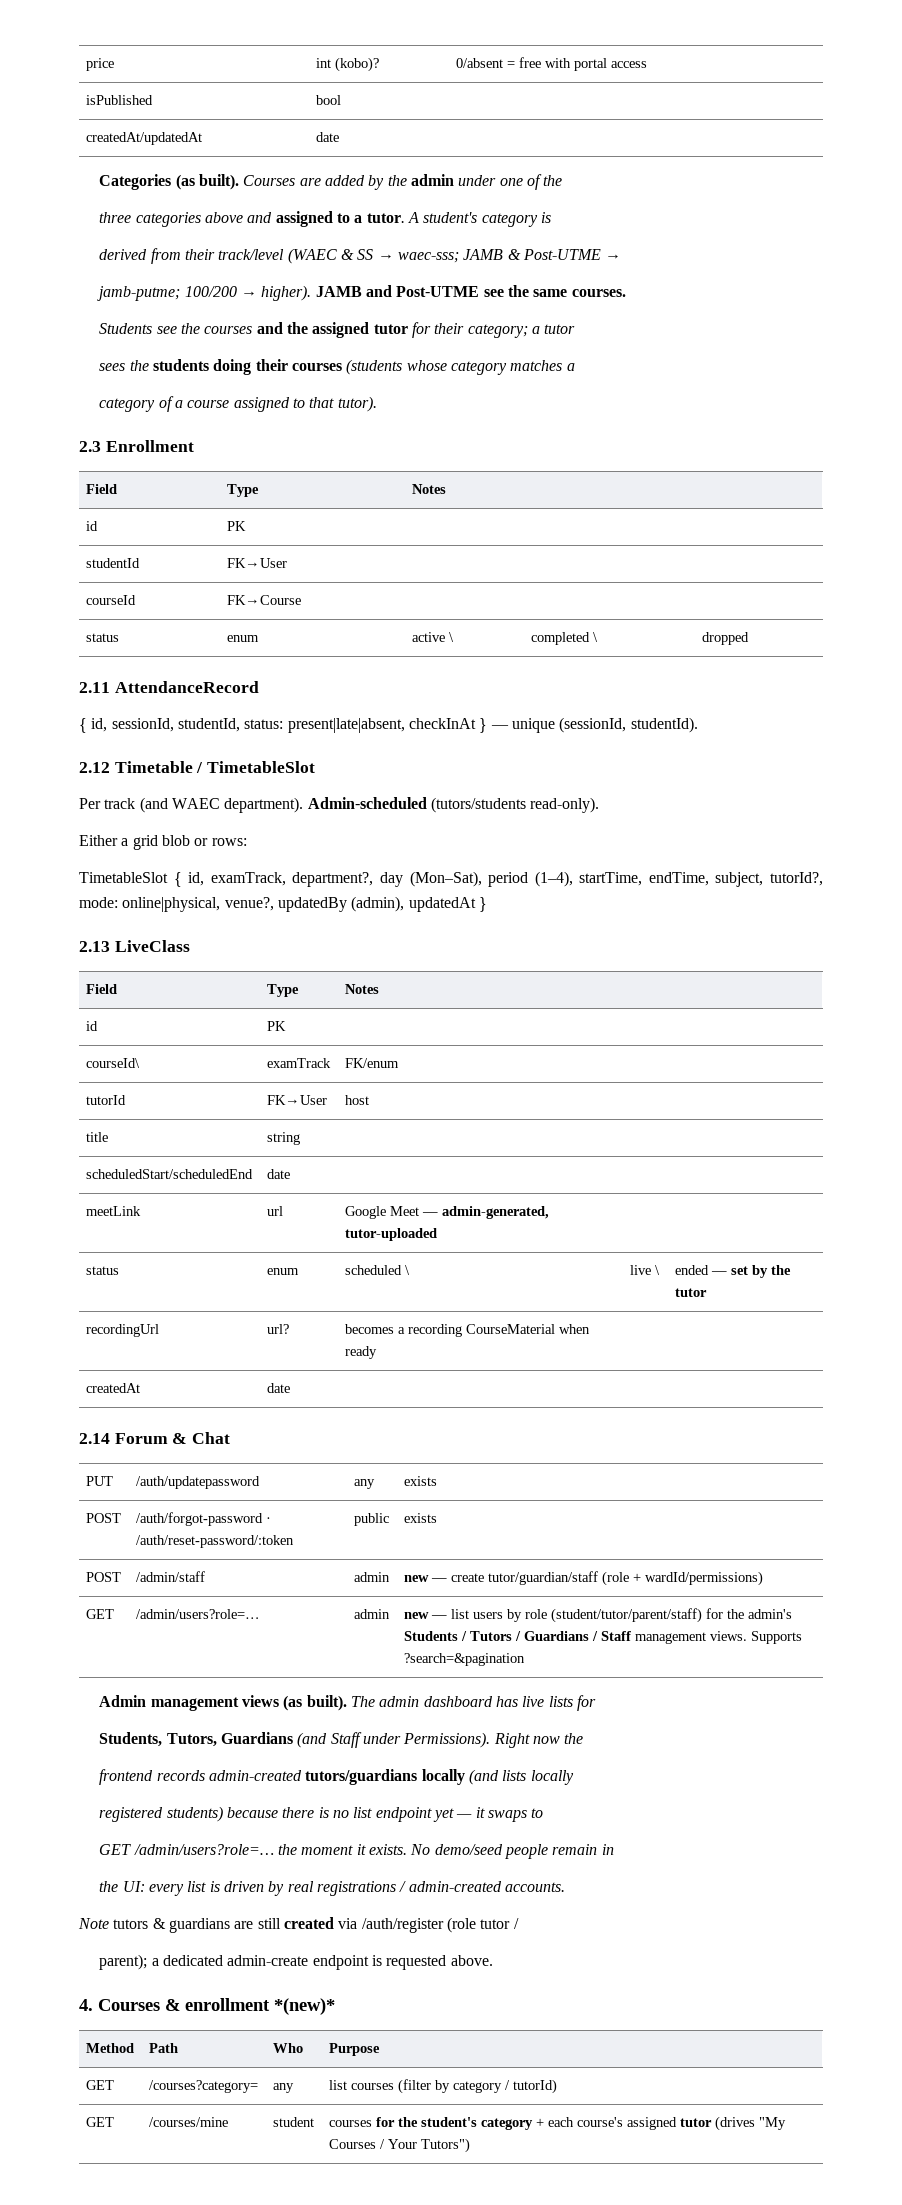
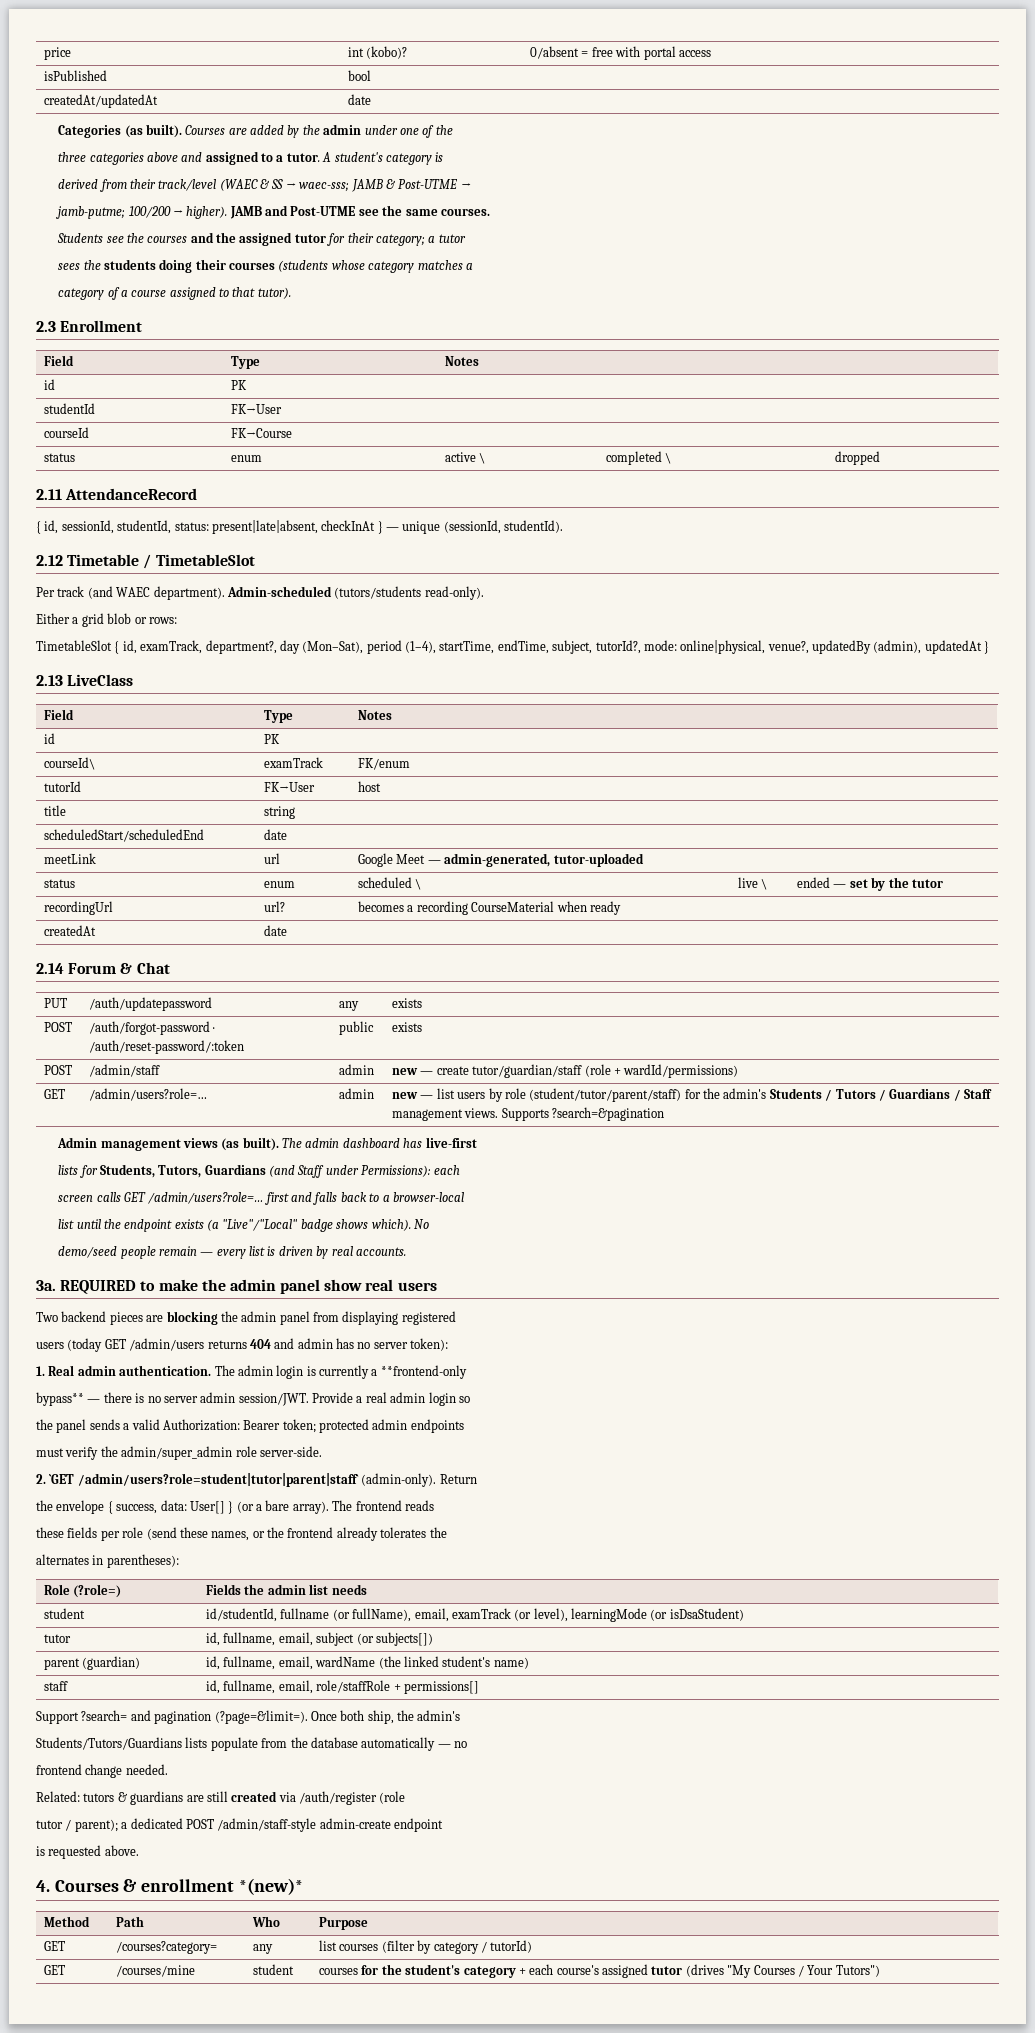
[522,1696,545,1707] live -> [425,1137,477,1148] live-first //
(596, 1703) // -> (98, 1171) none
[403,1732,584,1748] [99,1769,574,1785] [99,1806,544,1822] [99,1844,408,1855] Permissions). Right now the // frontend records admin-created tutors/guardians locally (and lists locally // registered students) because there is no list endpoint yet — it swaps to // GET /admin/users?role=… the moment it exists. -> [361,1165,460,1177] [58,1192,464,1205] [58,1219,411,1232] Permissions): each // screen calls GET /admin/users?role=… first and falls back to a browser-local // list until the endpoint exists (a "Live"/"Local" badge shows which).
(431, 1849) none -> (429, 1224) //
[601,1844,614,1855] [99,1881,145,1892] in // the UI: -> [200,1252,214,1256] —
[316,1881,565,1896] [78,1918,109,1929] registrations / admin-created accounts. // Note -> [355,1247,406,1256] [36,1279,437,1294] [36,1311,456,1325] [36,1338,449,1352] [36,1365,467,1379] [36,1392,470,1406] [36,1419,464,1433] [36,1446,322,1460] [36,1473,477,1487] [36,1500,434,1514] [36,1527,447,1541] [36,1554,179,1568] [44,1584,122,1598] [206,1584,367,1595] [44,1608,86,1619] [206,1608,744,1622] [44,1634,72,1643] [206,1632,433,1646] [44,1656,141,1670] [206,1656,529,1670] [44,1681,69,1691] [206,1680,479,1694] [36,1710,461,1724] [36,1737,467,1751] [36,1764,168,1778] [36,1791,80,1802] accounts. // 3a. REQUIRED to make the admin panel show real users // Two backend pieces are blocking the admin panel from displaying registered // users (today GET /admin/users returns 404 and admin has no server token): // 1. Real admin authentication. The admin login is currently a **frontend-only // bypass** — there is no server admin session/JWT. Provide a real admin login so // the panel sends a valid Authorization: Bearer token; protected admin endpoints // must verify the admin/super_admin role server-side. // 2. `GET /admin/users?role=student|tutor|parent|staff` (admin-only). Return // the envelope { success, data: User[] } (or a bare array). The frontend reads // these fields per role (send these names, or the frontend already tolerates the // alternates in parentheses): // Role (?role=) | Fields the admin list needs // student | id/studentId, fullname (or fullName), email, examTrack (or level), learningMode (or isDsaStudent) // tutor | id, fullname, email, subject (or subjects[]) // parent (guardian) | id, fullname, email, wardName (the linked student's name) // staff | id, fullname, email, role/staffRole + permissions[] // Support ?search= and pagination (?page=&limit=). Once both ship, the admin's // Students/Tutors/Guardians lists populate from the database automatically — no // frontend change needed. // Related:
(476, 1925) none -> (406, 1797) //
(519, 1923) // -> (72, 1825) none
(224, 1960) none -> [185,1818,317,1832] POST /admin/staff-style
(369, 1962) none -> (443, 1825) //

